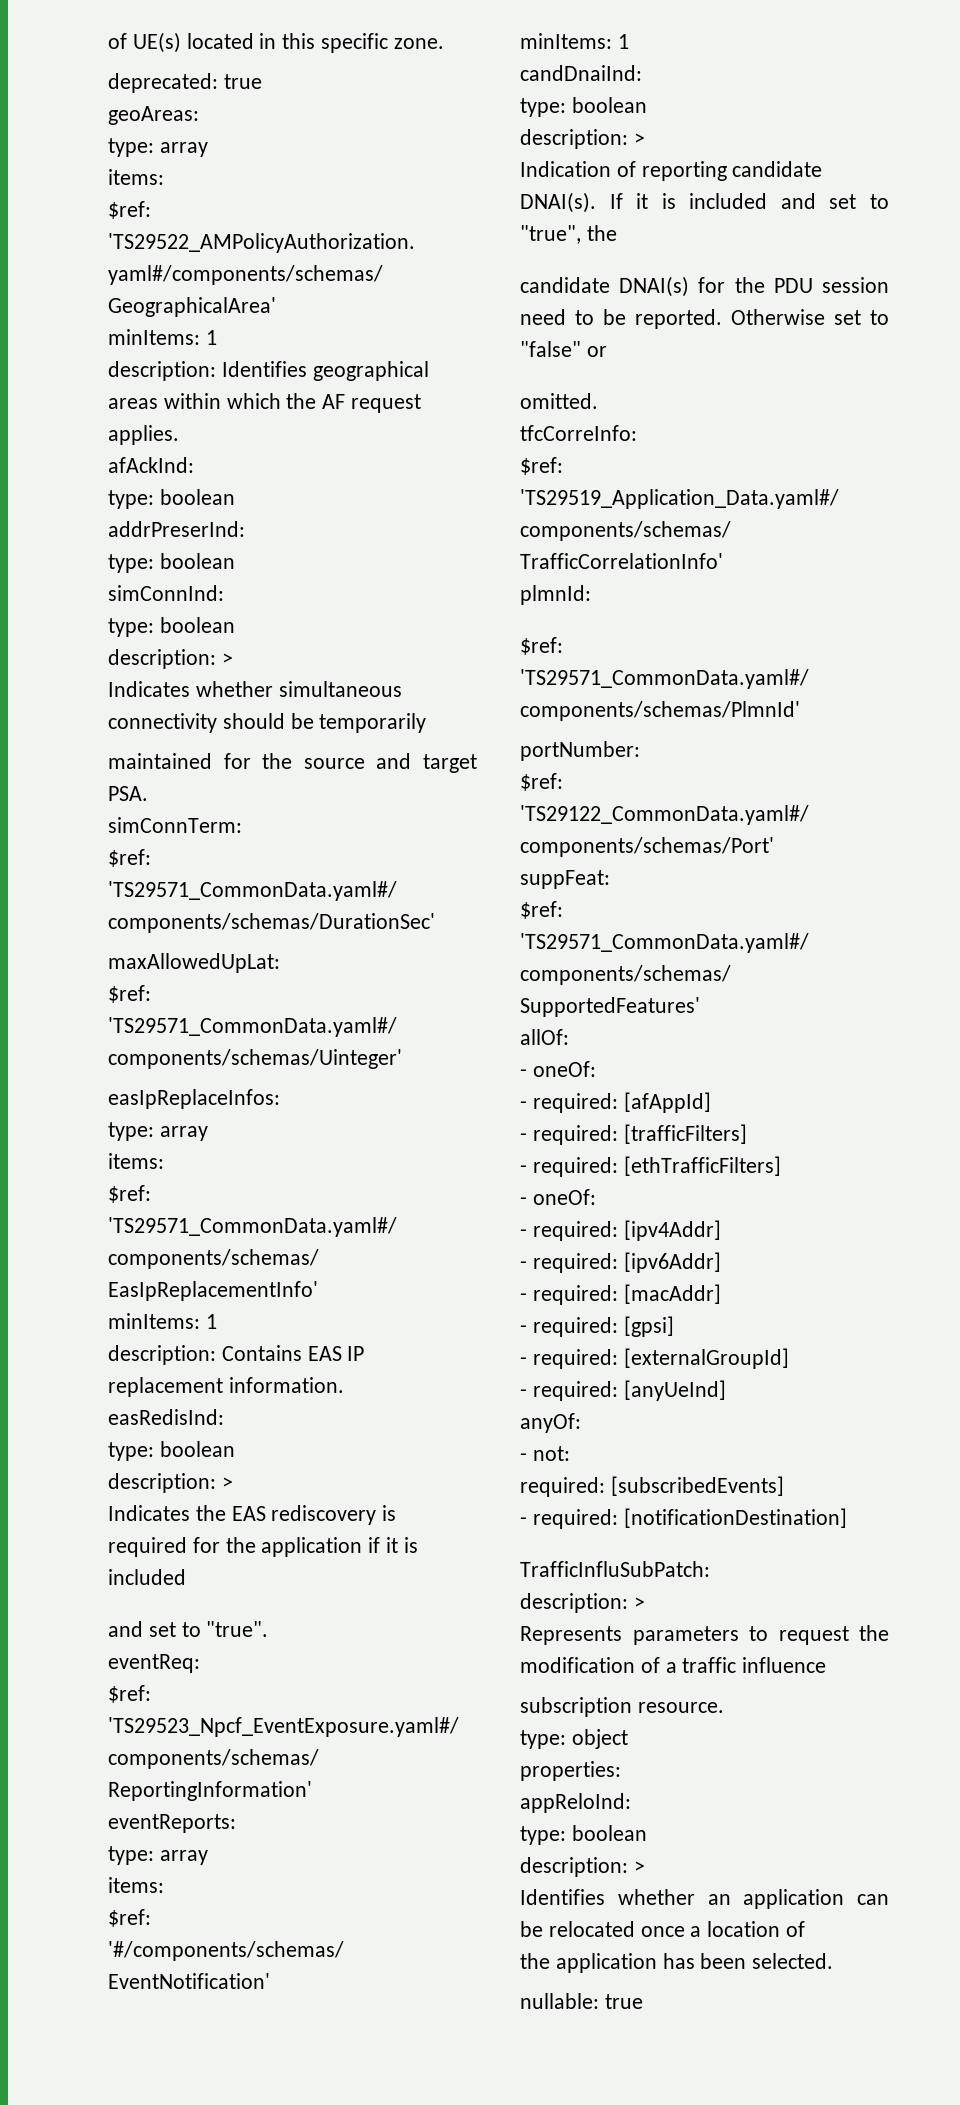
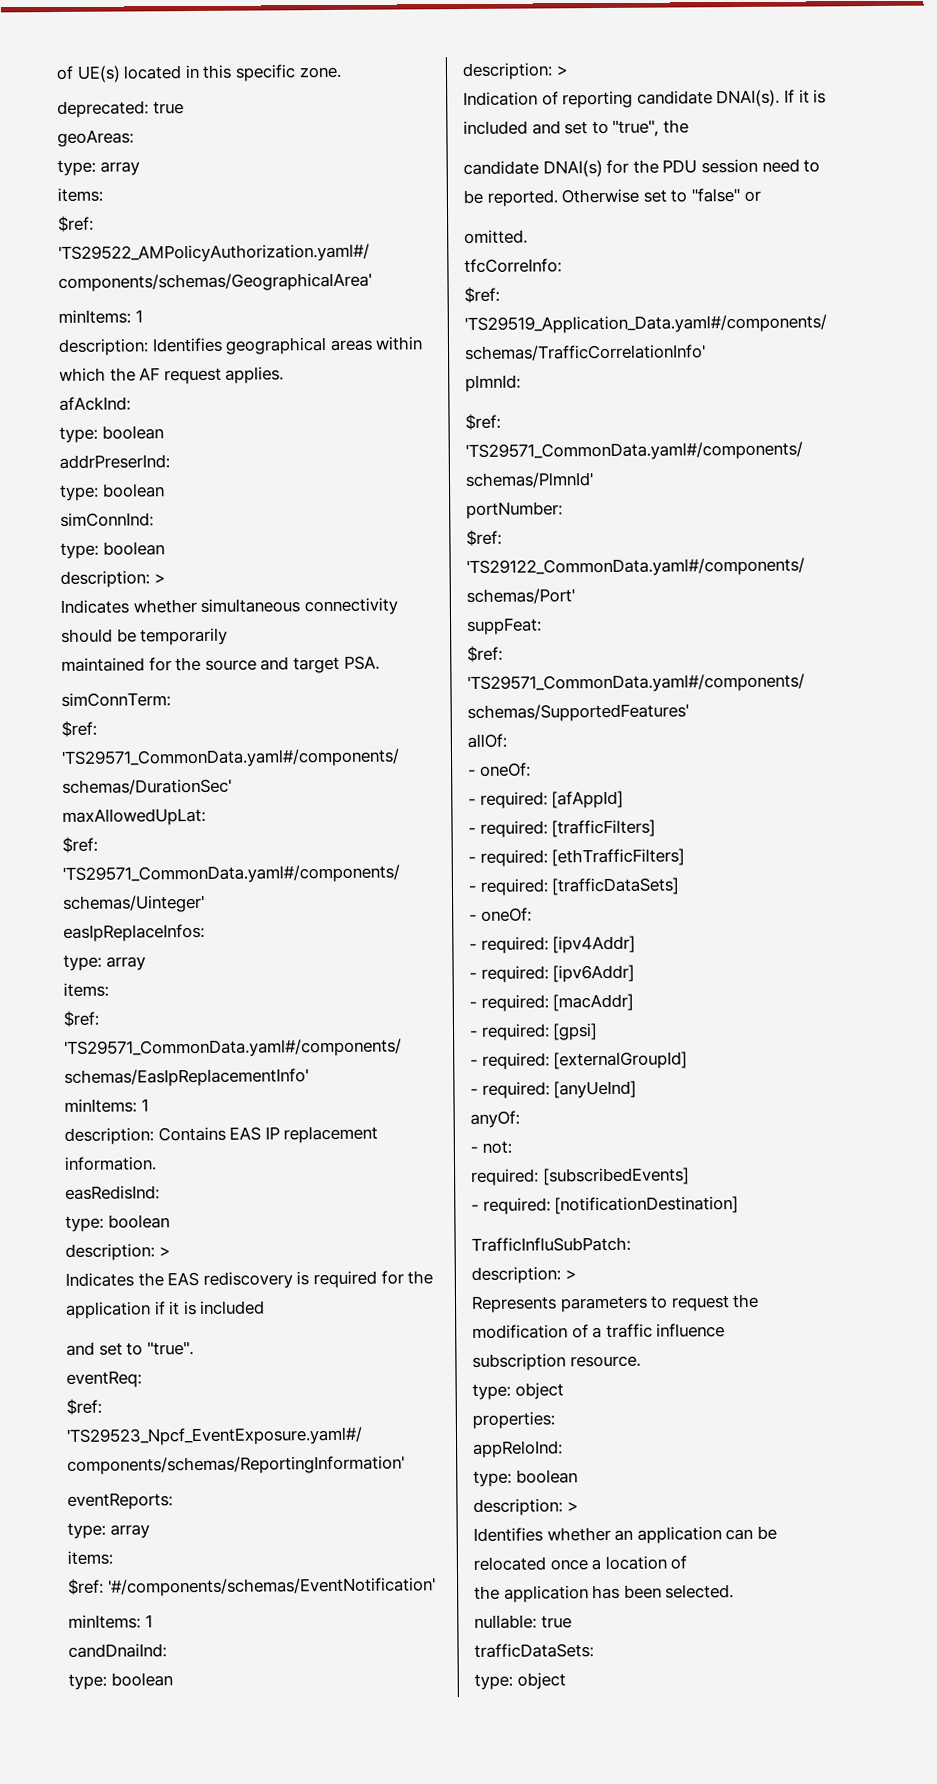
(781, 1166) none -> [468,877,681,896] // - required: [trafficDataSets]
(643, 2001) none -> [474,1643,594,1658] [474,1672,566,1690] // trafficDataSets: // type: object

